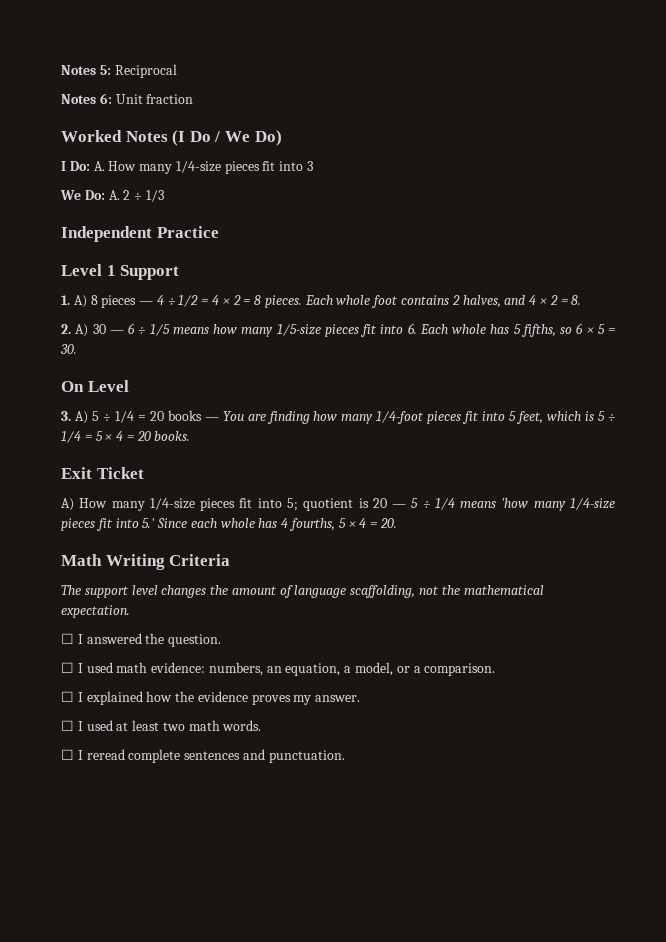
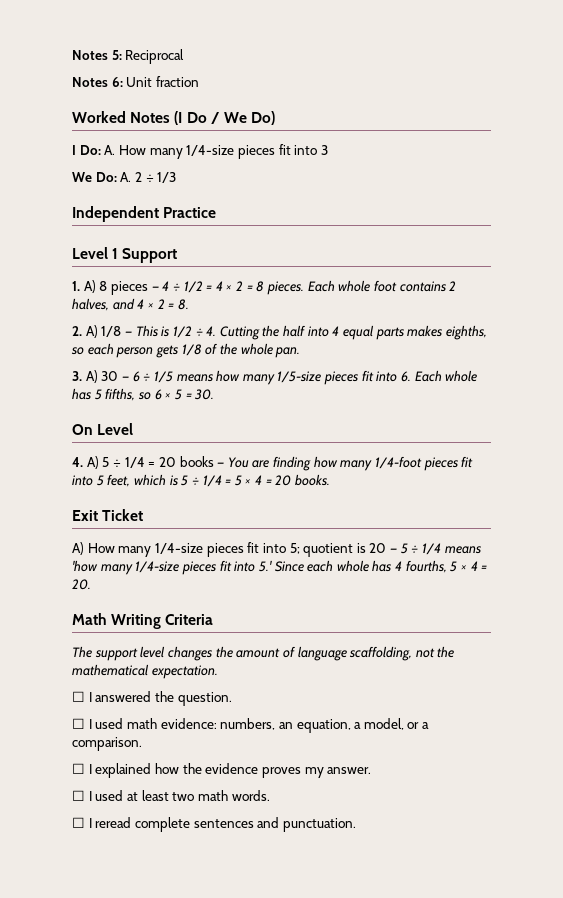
(89, 330) none -> [101,325,487,340] [71,343,301,358] [72,370,98,383] 1/8 — This is 1/2 ÷ 4. Cutting the half into 4 equal parts makes eighths, so each person gets 1/8 of the whole pan. // 3. A)
[61,411,71,421] 3. -> [72,457,83,467] 4.

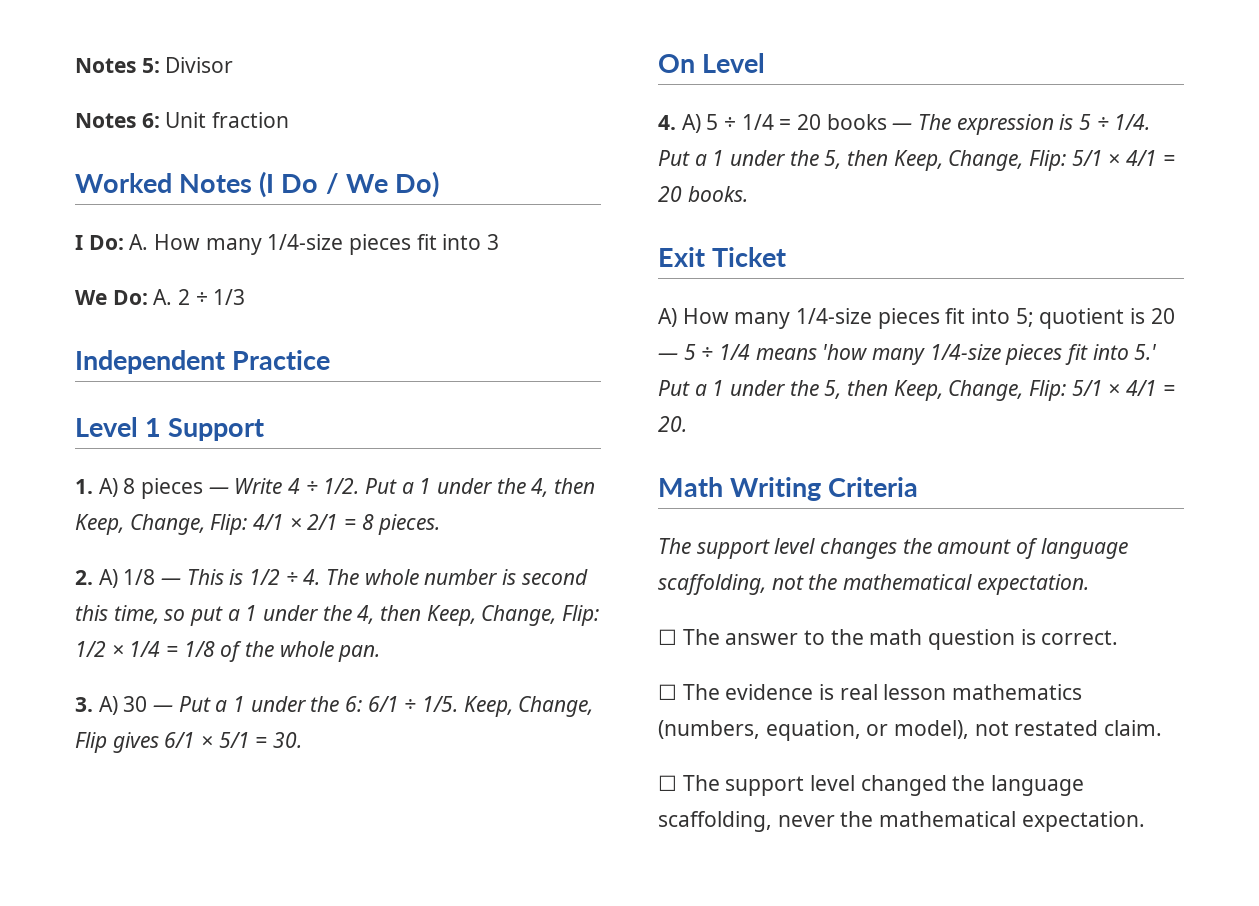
[125,49,185,64] Reciprocal -> [165,57,234,73] Divisor
(159, 288) none -> [234,478,283,494] Write
[183,280,457,295] [72,298,189,311] 1/2 = 4 × 2 = 8 pieces. Each whole foot contains 2 halves, and 4 × 2 = 8. -> [323,478,596,497] [75,514,441,535] 1/2. Put a 1 under the 4, then Keep, Change, Flip: 4/1 × 2/1 = 8 pieces.
[219,325,487,340] [71,343,178,358] Cutting the half into 4 equal parts makes eighths, so each person gets -> [326,569,588,585] [75,605,600,626] [75,641,179,657] The whole number is second this time, so put a 1 under the 4, then Keep, Change, Flip: 1/2 × 1/4 =
[132,370,478,385] [72,388,182,401] 6 ÷ 1/5 means how many 1/5-size pieces fit into 6. Each whole has 5 fifths, so 6 × 5 -> [178,696,594,717] [75,732,250,753] Put a 1 under the 6: 6/1 ÷ 1/5. Keep, Change, Flip gives 6/1 × 5/1
[227,456,474,471] [72,474,263,487] You are finding how many 1/4-foot pieces fit into 5 feet, which is 5 ÷ 1/4 = 5 × 4 -> [918,114,1151,135] [658,150,1158,171] The expression is 5 ÷ 1/4. Put a 1 under the 5, then Keep, Change, Flip: 5/1 × 4/1
[274,560,478,573] Since each whole has 4 fourths, 5 × 4 -> [658,380,1158,401] Put a 1 under the 5, then Keep, Change, Flip: 5/1 × 4/1
[88,691,232,706] [72,718,430,733] [72,737,142,751] [72,763,372,778] [72,790,270,801] [72,817,356,832] I answered the question. // ☐ I used math evidence: numbers, an equation, a model, or a comparison. // ☐ I explained how the evidence proves my answer. // ☐ I used at least two math words. // ☐ I reread complete sentences and punctuation. -> [682,629,1119,650] [658,684,1083,700] [658,720,1163,741] [658,775,1085,796] [658,811,1145,832] The answer to the math question is correct. // ☐ The evidence is real lesson mathematics (numbers, equation, or model), not restated claim. // ☐ The support level changed the language scaffolding, never the mathematical expectation.

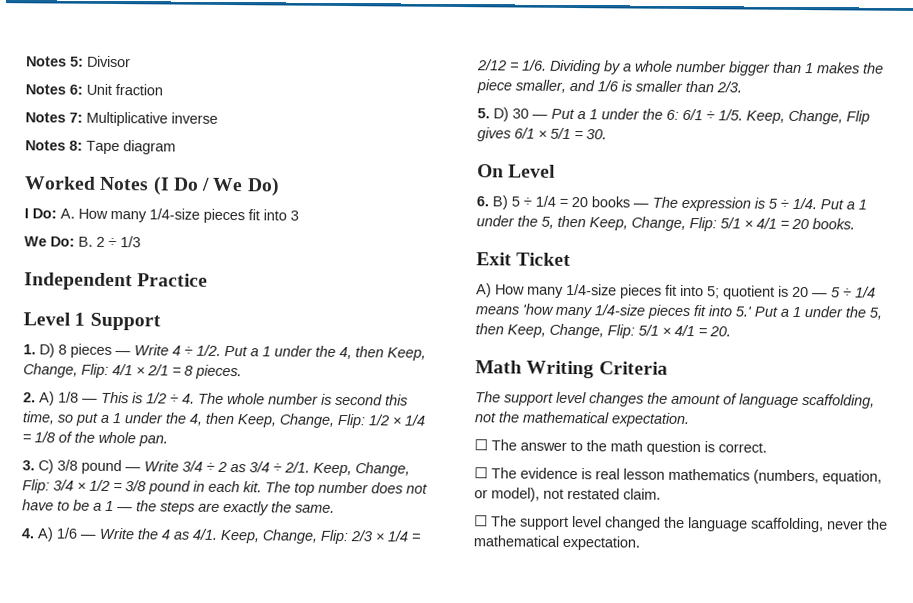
(290, 120) none -> [25,111,218,127] [25,140,176,155] // Notes 7: Multiplicative inverse // Notes 8: Tape diagram
[153,289,173,305] A. -> [78,236,93,247] B.
[98,478,118,497] A) -> [39,343,55,358] D)
[98,696,118,715] A) -> [38,459,410,477] [22,479,428,496] [22,499,335,516] [21,527,420,545] [477,59,884,76] [476,79,742,94] [477,107,509,122] C) 3/8 pound — Write 3/4 ÷ 2 as 3/4 ÷ 2/1. Keep, Change, Flip: 3/4 × 1/2 = 3/8 pound in each kit. The top number does not have to be a 1 — the steps are exactly the same. // 4. A) 1/6 — Write the 4 as 4/1. Keep, Change, Flip: 2/3 × 1/4 = 2/12 = 1/6. Dividing by a whole number bigger than 1 makes the piece smaller, and 1/6 is smaller than 2/3. // 5. D)
[658,114,701,133] 4. A) -> [476,195,508,210] 6. B)

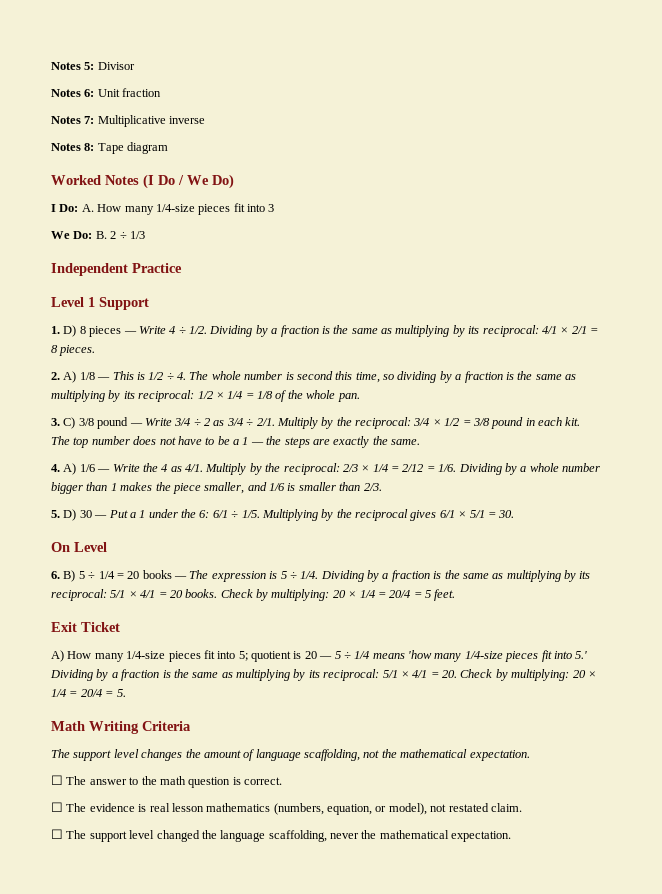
[224,345,426,361] [23,363,109,378] Put a 1 under the 4, then Keep, Change, Flip: -> [209,325,539,337] Dividing by a fraction is the same as multiplying by its reciprocal:
[75,412,366,429] put a 1 under the 4, then Keep, Change, Flip: -> [397,371,576,383] [51,390,195,402] dividing by a fraction is the same as multiplying by its reciprocal:
[313,462,410,477] [22,479,50,494] Keep, Change, Flip: -> [276,417,411,429] Multiply by the reciprocal:
[220,529,349,545] Keep, Change, Flip: -> [205,463,340,475] Multiply by the reciprocal:
[746,109,870,125] Keep, Change, Flip -> [261,509,408,521] Multiplying by the reciprocal
[820,199,867,210] [476,215,717,232] Put a 1 under the 5, then Keep, Change, Flip: -> [320,570,591,582] [51,589,107,601] Dividing by a fraction is the same as multiplying by its reciprocal:
(855, 224) none -> [220,589,456,601] Check by multiplying: 20 × 1/4 = 20/4 = 5 feet.
[754,306,882,320] [475,323,635,339] Put a 1 under the 5, then Keep, Change, Flip: -> [50,669,380,681] Dividing by a fraction is the same as multiplying by its reciprocal:
(731, 331) none -> [460,669,596,681] [51,689,126,697] Check by multiplying: 20 × 1/4 = 20/4 = 5.

